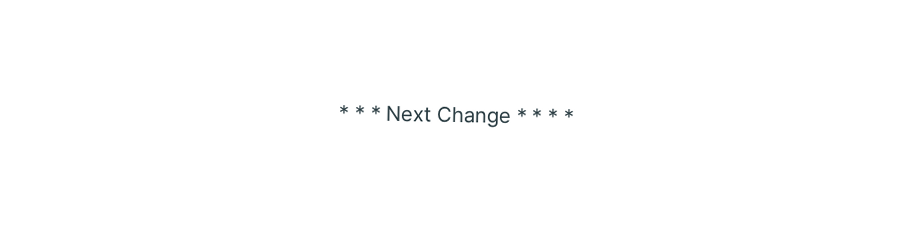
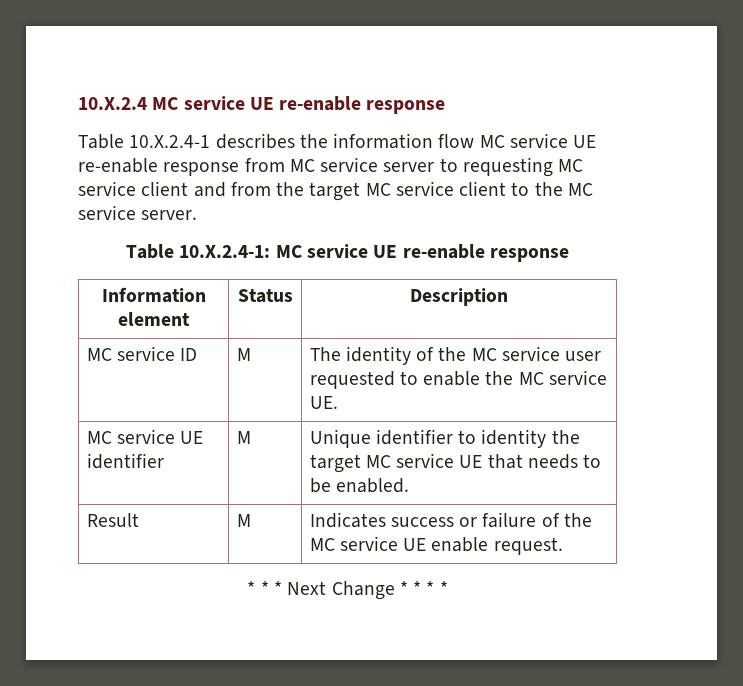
(338, 112) none -> [78,96,446,114] [78,133,597,149] [78,157,584,177] [78,181,593,201] [78,205,198,220] [126,244,569,262] [101,287,206,303] [118,312,190,326] [237,289,293,303] [410,288,508,306] [86,346,198,361] [236,348,251,361] [309,346,602,365] [309,370,607,389] [309,396,338,409] [86,429,204,444] [86,453,164,469] [236,431,251,444] [309,429,580,448] [309,453,602,473] [309,478,409,493] [86,513,139,527] [236,514,251,527] [309,512,592,528] [309,536,563,555] 10.X.2.4 MC service UE re-enable response // Table 10.X.2.4-1 describes the information flow MC service UE re-enable response from MC service server to requesting MC service client and from the target MC service client to the MC service server. // Table 10.X.2.4-1: MC service UE re-enable response // Information element | Status | Description // MC service ID | M | The identity of the MC service user requested to enable the MC service UE. // MC service UE identifier | M | Unique identifier to identity the target MC service UE that needs to be enabled. // Result | M | Indicates success or failure of the MC service UE enable request. //

